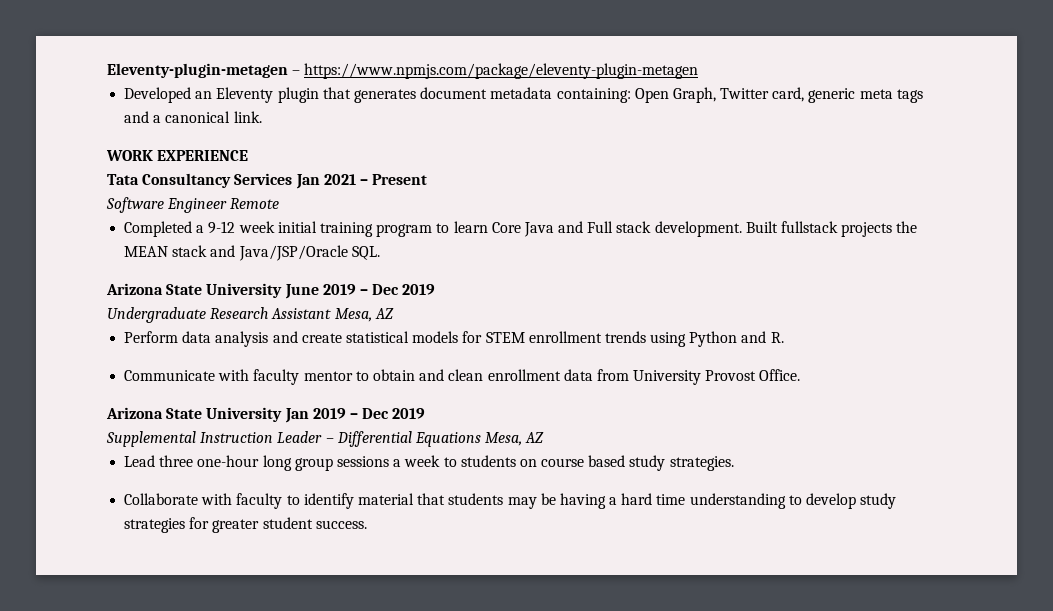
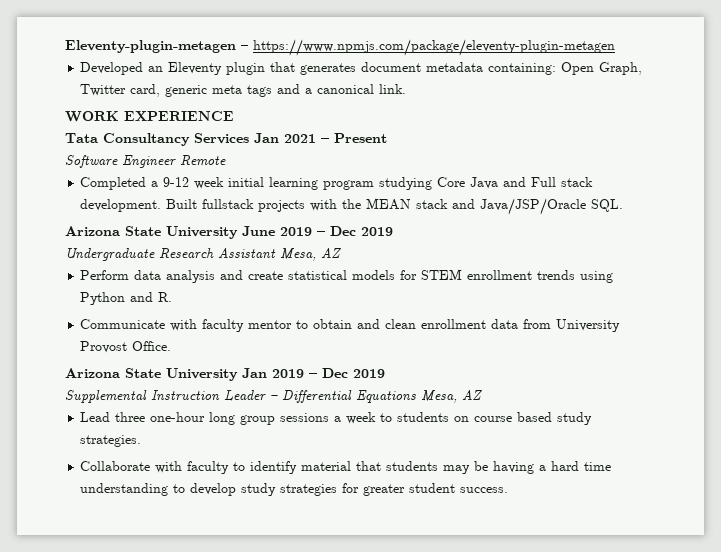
[319,221,488,237] training program to learn -> [269,177,433,190] learning program studying
(893, 229) none -> [310,199,338,211] with

